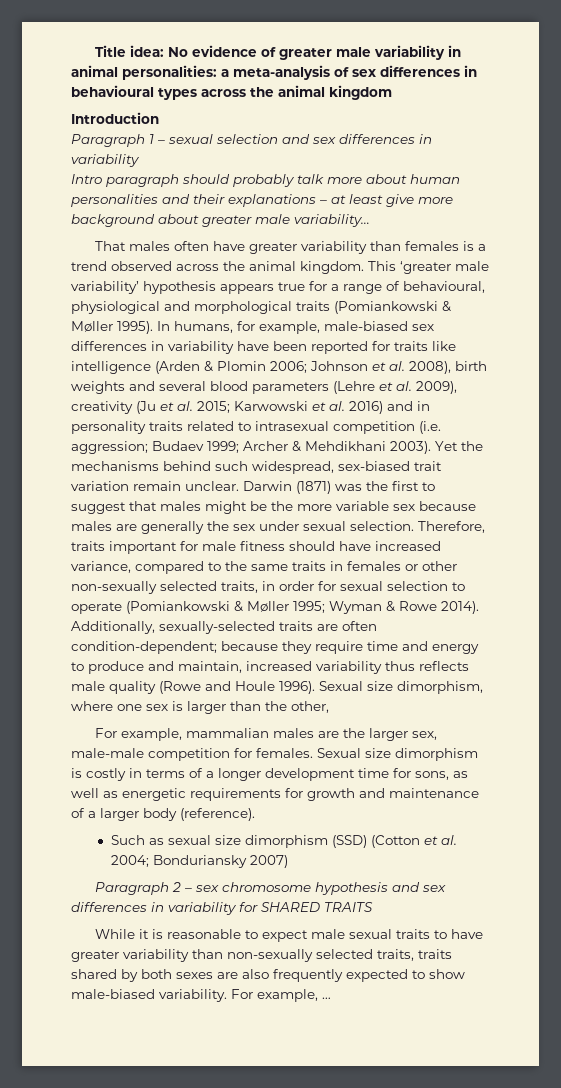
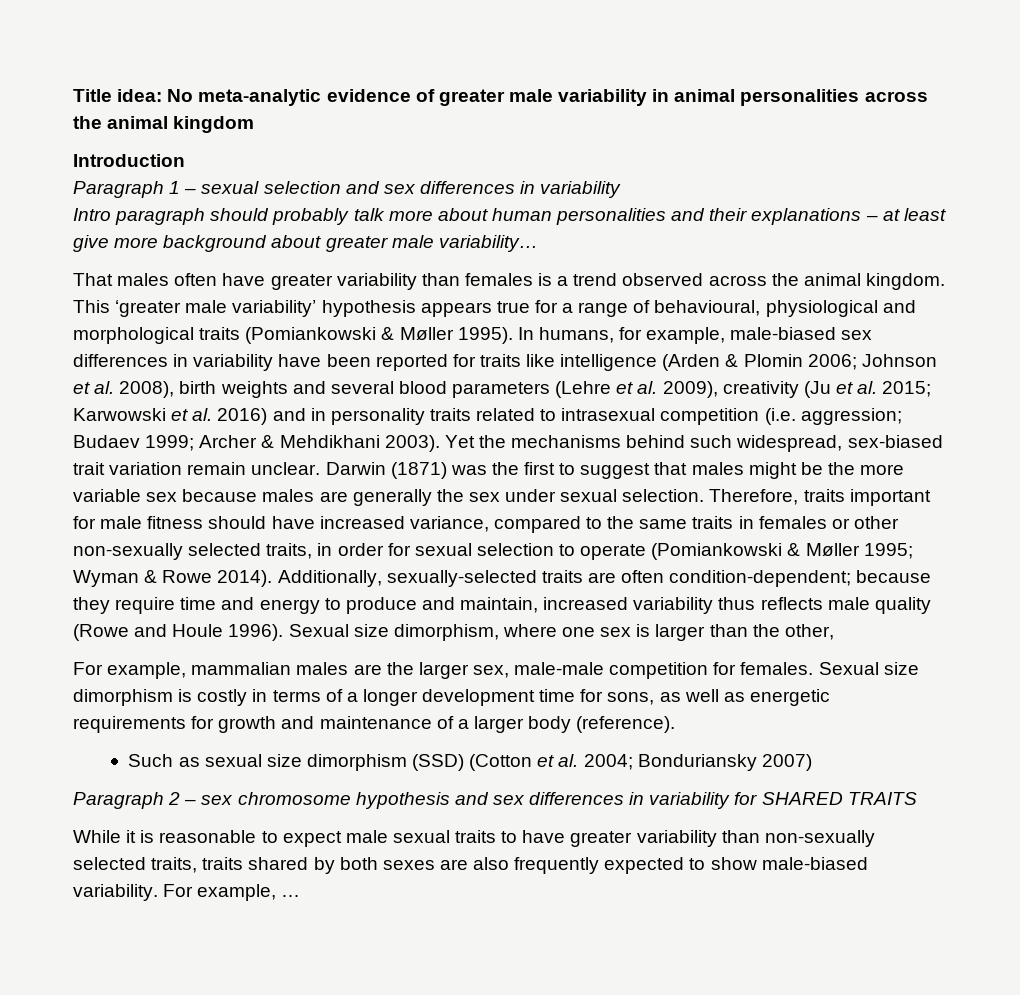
(189, 52) none -> [198,89,322,106] meta-analytic
[122,65,477,80] [71,85,197,100] personalities: a meta-analysis of sex differences in behavioural types -> [740,89,860,106] personalities

